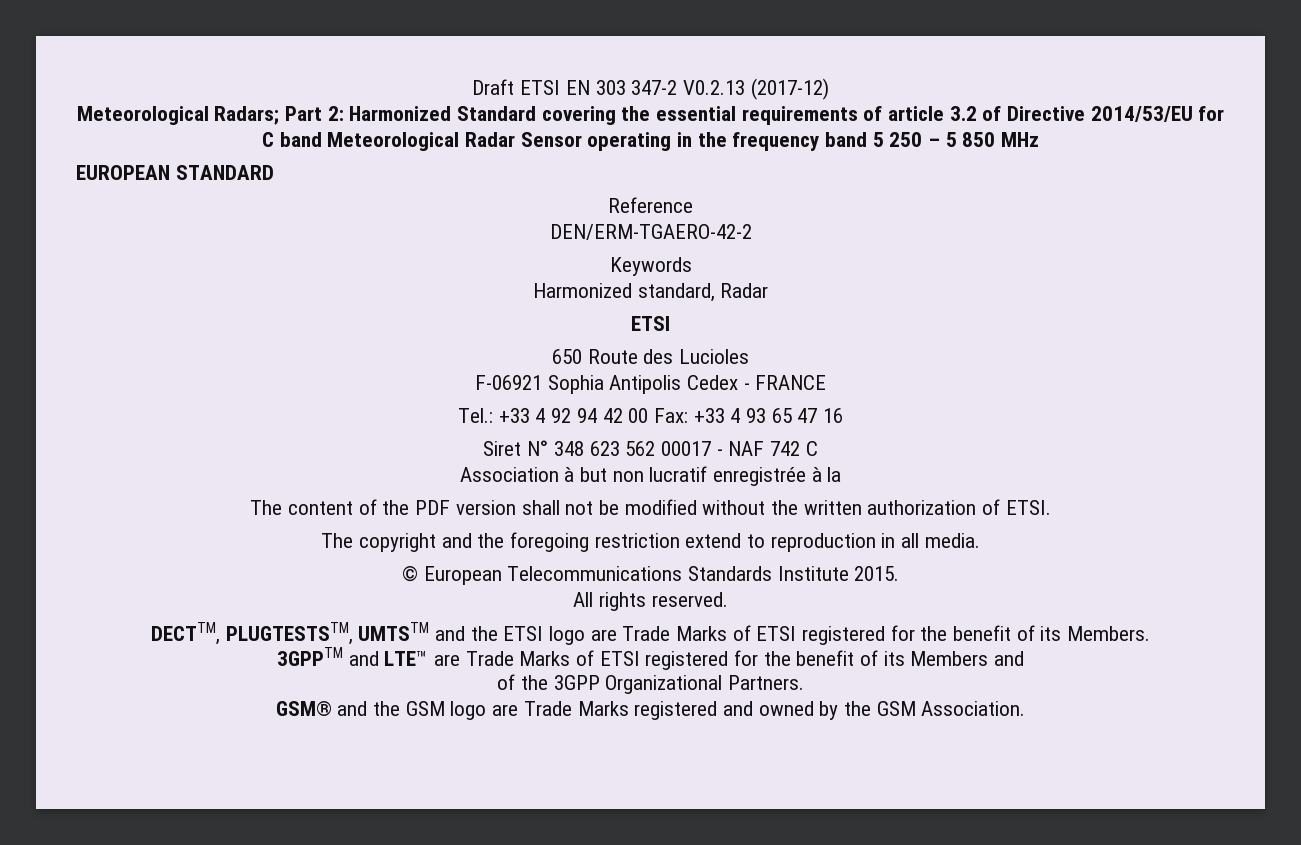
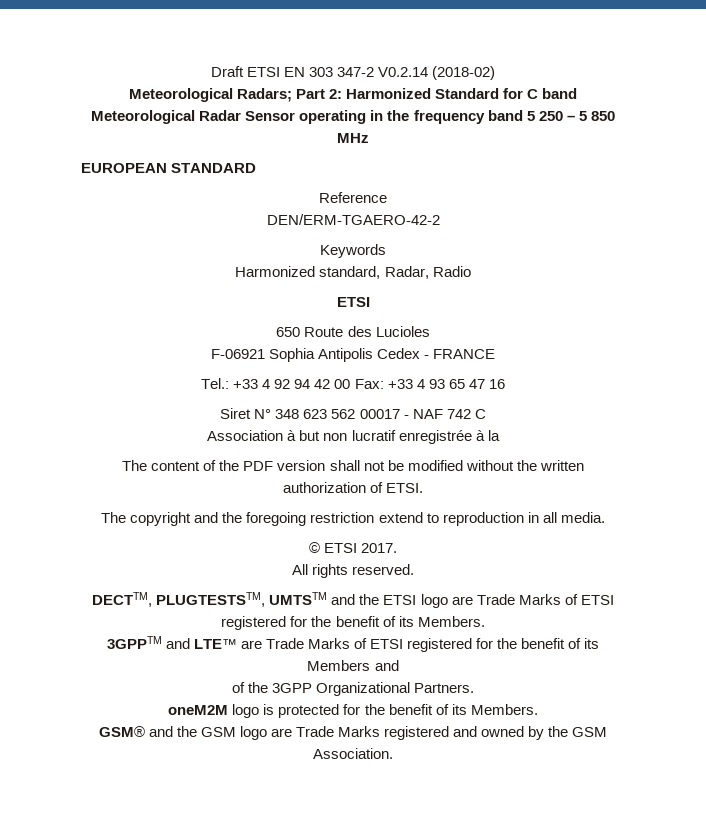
[682,78,829,100] V0.2.13 (2017-12) -> [378,66,496,80] V0.2.14 (2018-02)
[541,106,1193,125] covering the essential requirements of article 3.2 of Directive 2014/53/EU -> (500, 93) none
[720,283,769,298] Radar -> [384,266,471,279] Radar, Radio
[423,566,900,585] European Telecommunications Standards Institute 2015. -> [324,543,398,553] ETSI 2017.
(804, 682) none -> [168,704,538,718] // oneM2M logo is protected for the benefit of its Members.

